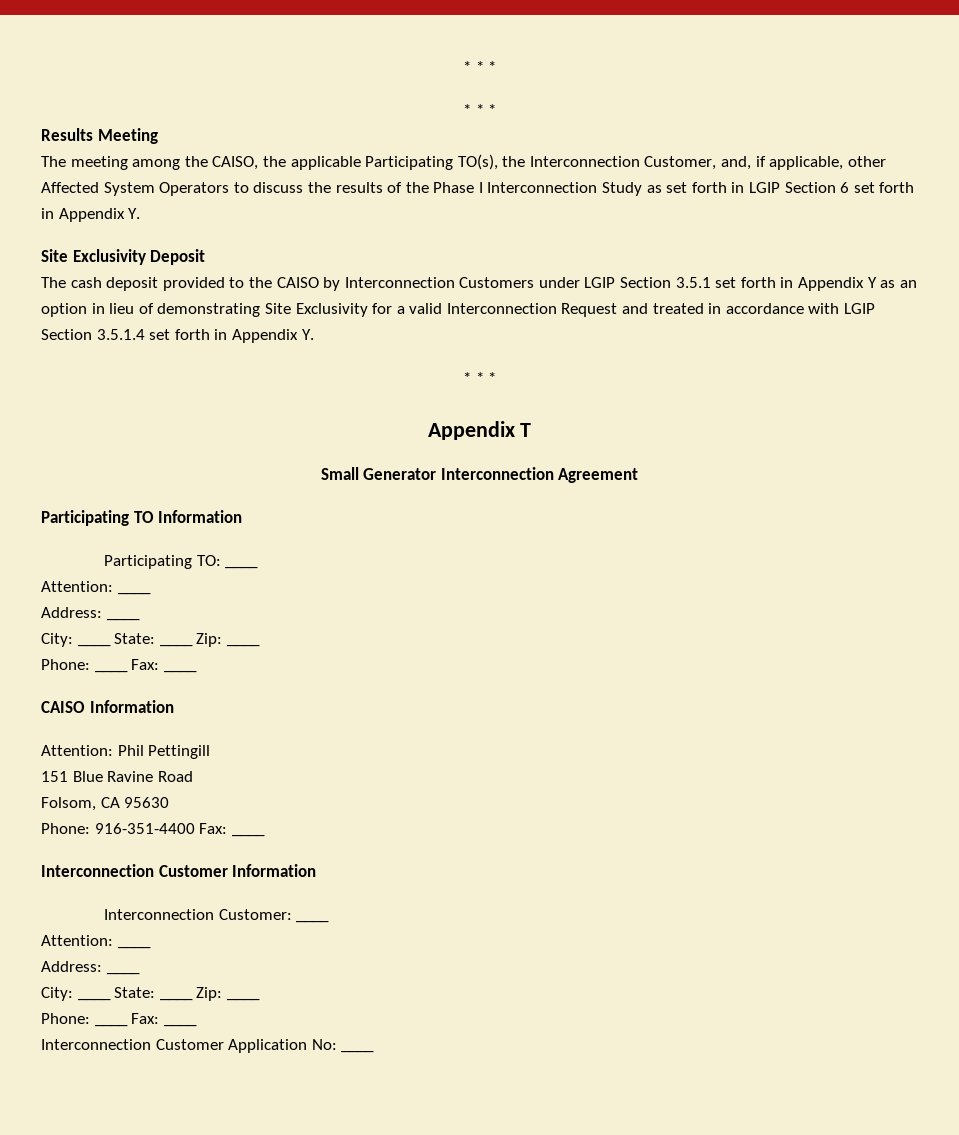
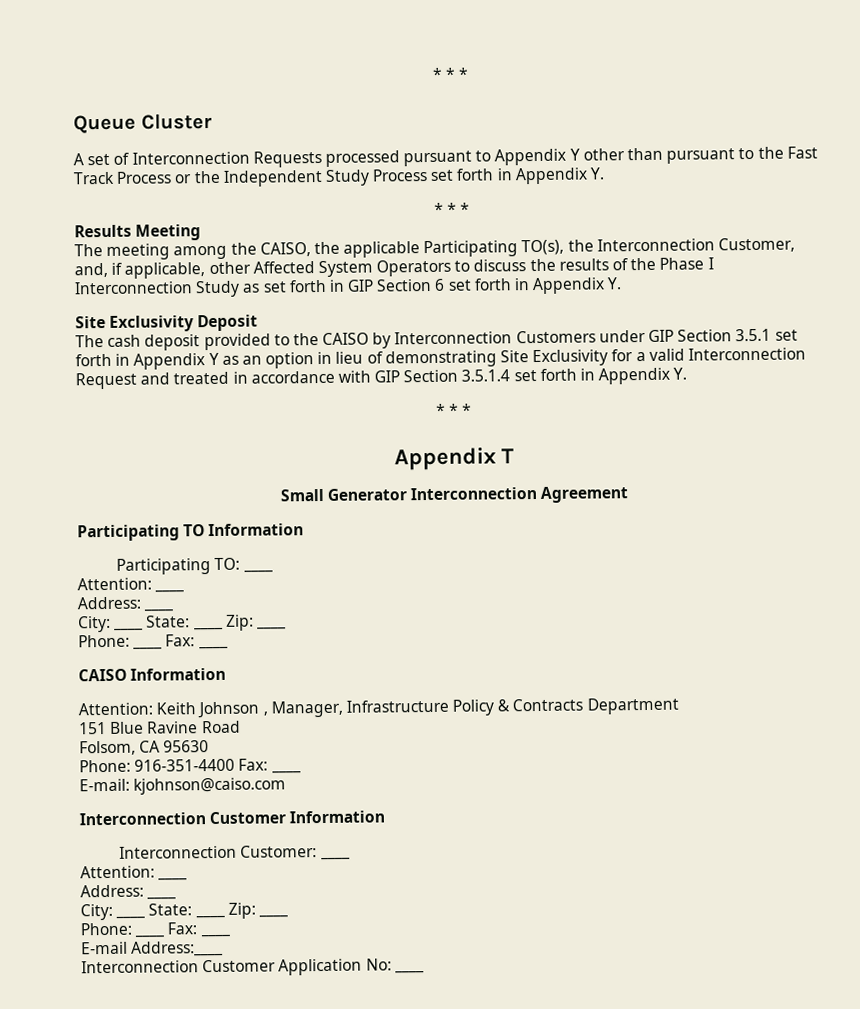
[462,61,497,72] * * * -> [431,67,470,80] [73,113,212,134] [73,146,818,168] [73,167,605,187] * * * // Queue Cluster // A set of Interconnection Requests processed pursuant to Appendix Y other than pursuant to the Fast Track Process or the Independent Study Process set forth in Appendix Y.
[749,182,781,193] LGIP -> [347,279,375,292] GIP
[584,277,616,288] LGIP -> [648,329,675,342] GIP
[844,303,876,314] LGIP -> [374,370,401,383] GIP
[117,745,211,759] Phil Pettingill -> [156,697,679,719] Keith Johnson , Manager, Infrastructure Policy & Contracts Department
(265, 835) none -> [79,777,287,795] // E-mail: kjohnson@caiso.com
(197, 1025) none -> [81,940,224,957] // E-mail Address:____

